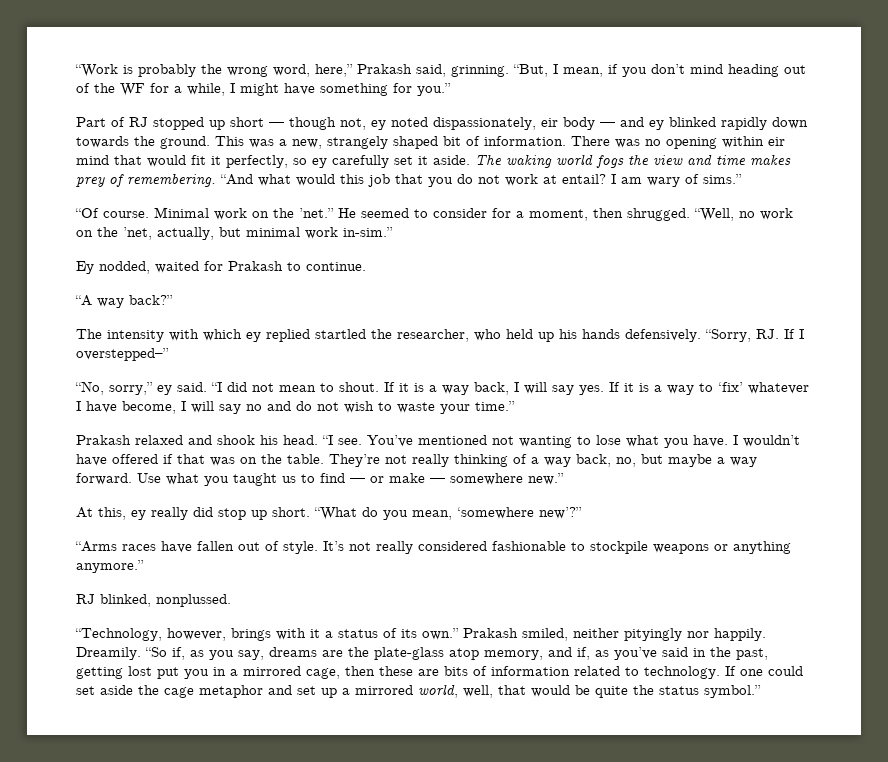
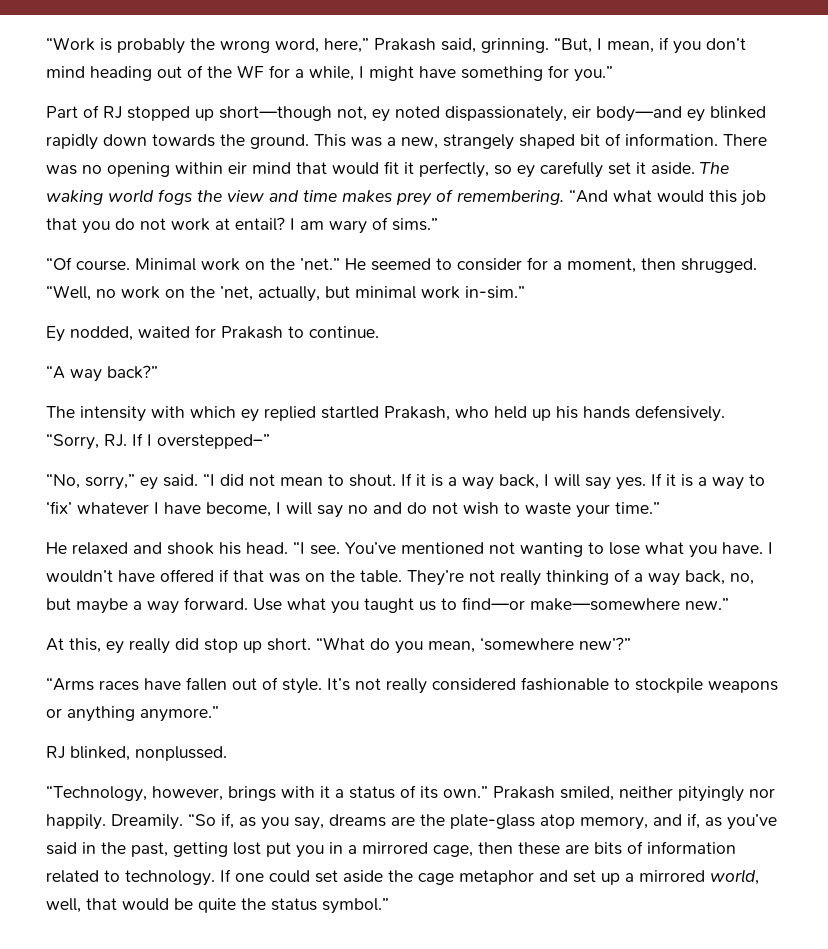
[230,117,336,130] short — though -> [219,106,332,121] short—though
[563,117,644,130] body — and -> [596,106,682,122] body—and
[371,329,469,342] the researcher, -> [384,406,450,421] Prakash,
[76,435,131,445] Prakash -> [46,542,67,554] He
[320,473,523,485] find — or make — somewhere -> [462,597,680,611] find—or make—somewhere

